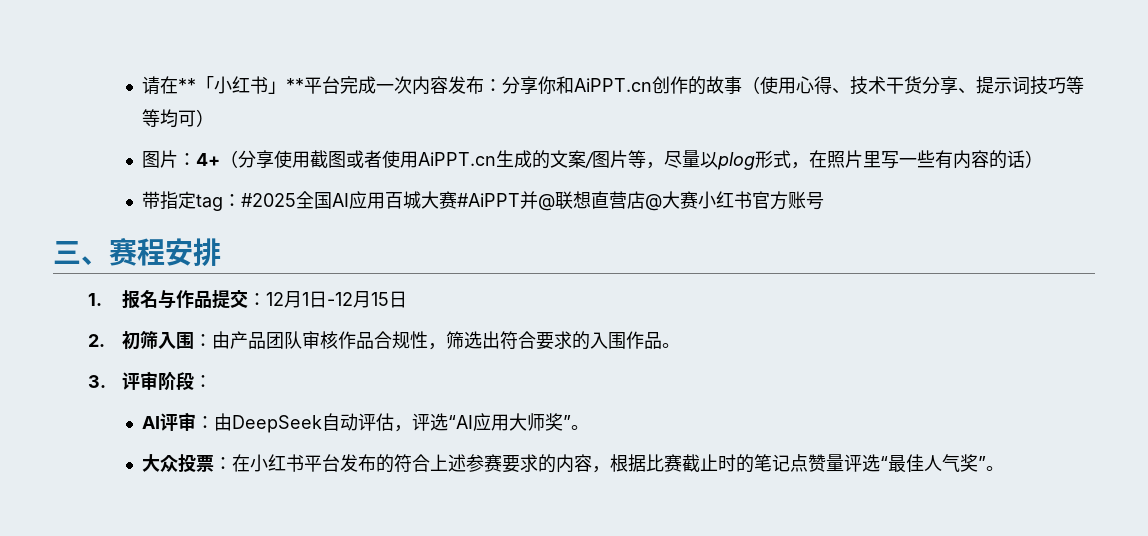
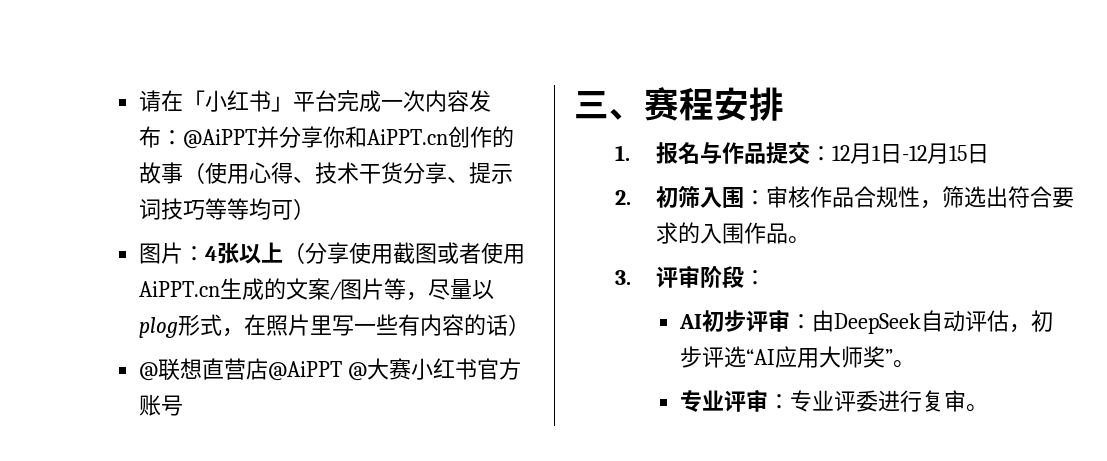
[178,78,197,92] ** -> (184, 100) none
[286,78,305,92] ** -> (294, 104) none
(503, 85) none -> [183,126,280,149] @AiPPT并
[196,153,221,166] 4+ -> [205,242,284,264] 4张以上
[142,191,539,211] 带指定tag：#2025全国AI应用百城大赛#AiPPT并 -> (531, 325) none
(646, 200) none -> [268,361,343,381] @AiPPT
[212,331,303,349] 由产品团队 -> (766, 197) none
(161, 422) none -> [702,310,747,332] 初步
(413, 428) none -> [1031,310,1054,332] [680,346,703,368] 初步
[142,454,987,473] 大众投票：在小红书平台发布的符合上述参赛要求的内容，根据比赛截止时的笔记点赞量评选“最佳人气奖” -> [680,389,967,412] 专业评审：专业评委进行复审

